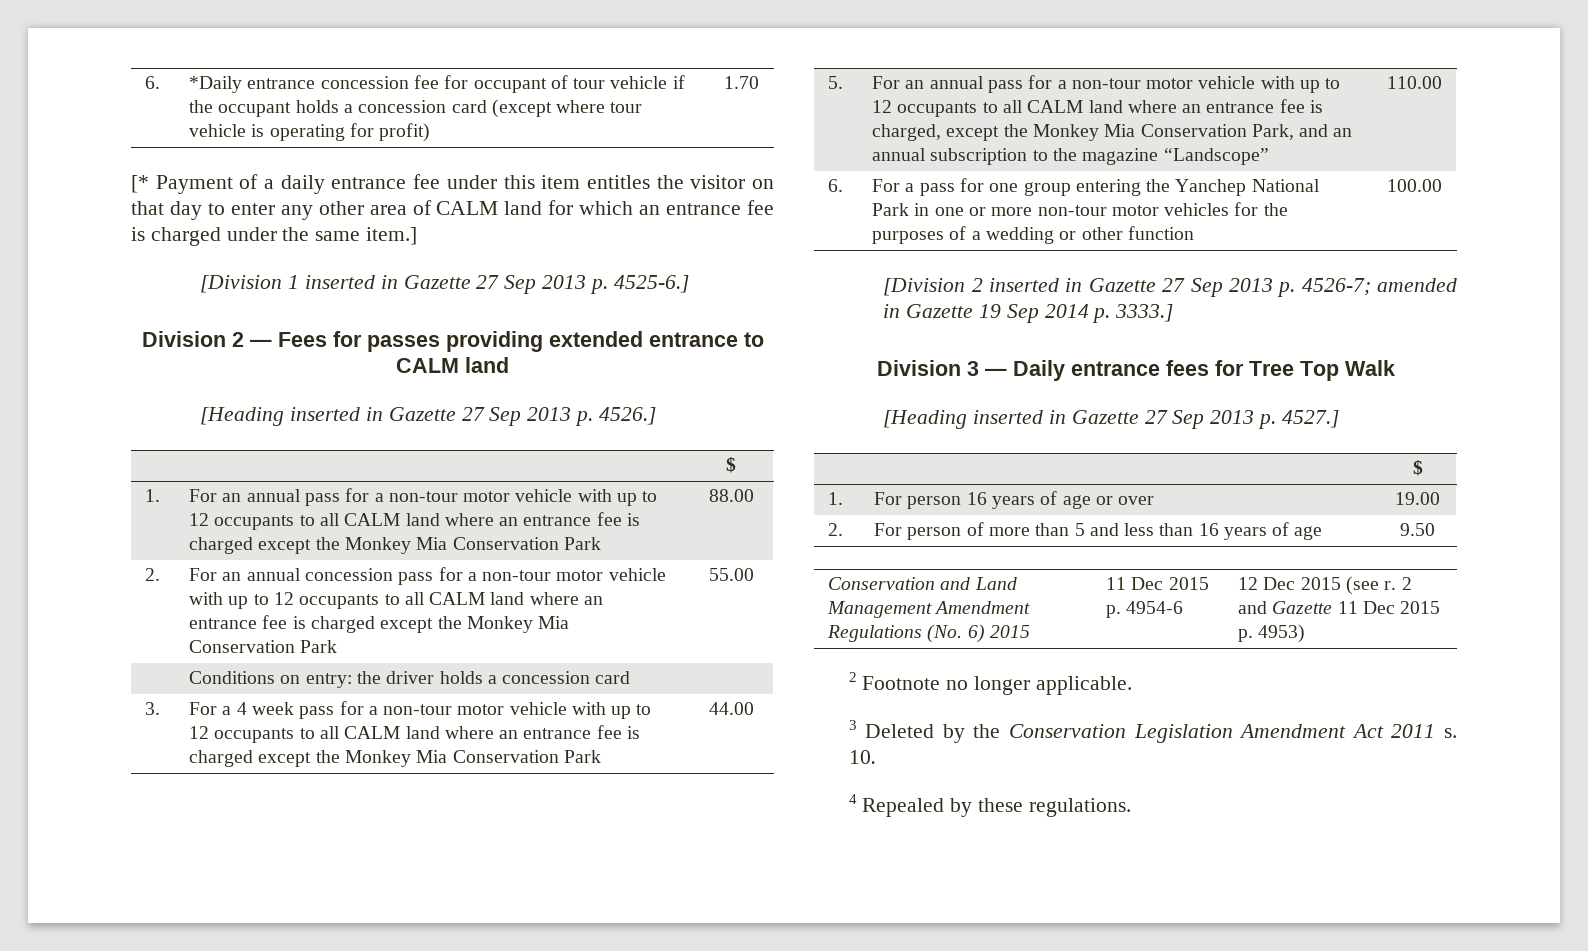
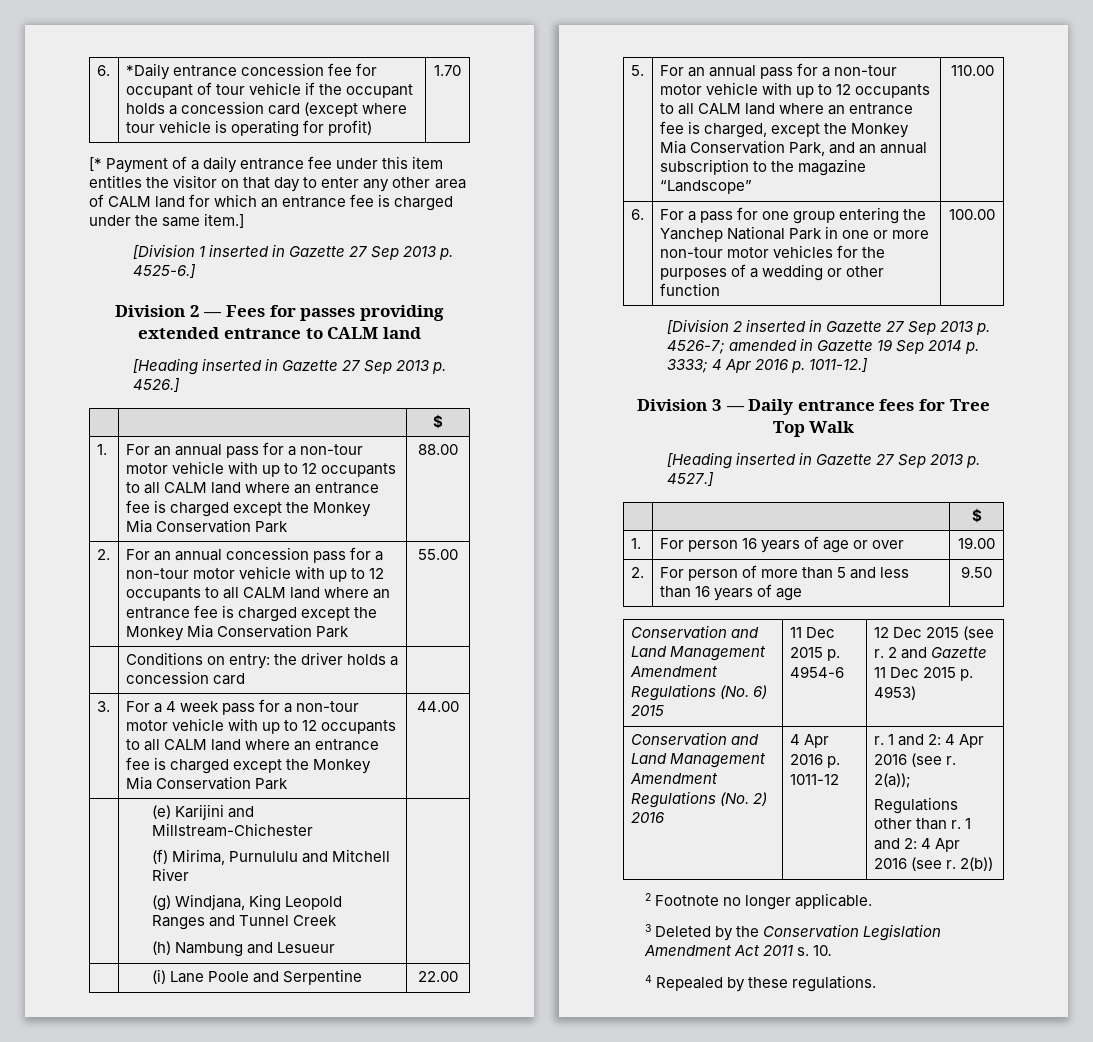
(754, 708) none -> [152,804,255,820] [152,823,314,837] [152,849,391,865] [152,868,190,881] [152,894,343,911] [152,915,338,930] [152,941,336,957] [152,969,363,985] [418,971,458,982] // | (e) Karijini and Millstream-Chichester // (f) Mirima, Purnululu and Mitchell River // (g) Windjana, King Leopold Ranges and Tunnel Creek // (h) Nambung and Lesueur | // | (i) Lane Poole and Serpentine | 22.00
[1115,304,1174,322] 3333.] -> [666,358,869,373] 3333; 4 Apr 2016 p. 1011-12.]
(1306, 633) none -> [630,732,759,745] [630,753,766,768] [629,773,718,784] [630,791,767,808] [630,812,664,823] [789,734,829,748] [789,754,840,768] [789,774,839,785] [873,734,985,748] [873,753,956,767] [873,773,911,788] [873,797,958,814] [873,818,971,830] [873,838,960,852] [873,857,993,871] // Conservation and Land Management Amendment Regulations (No. 2) 2016 | 4 Apr 2016 p. 1011-12 | r. 1 and 2: 4 Apr 2016 (see r. 2(a)); // Regulations other than r. 1 and 2: 4 Apr 2016 (see r. 2(b))

